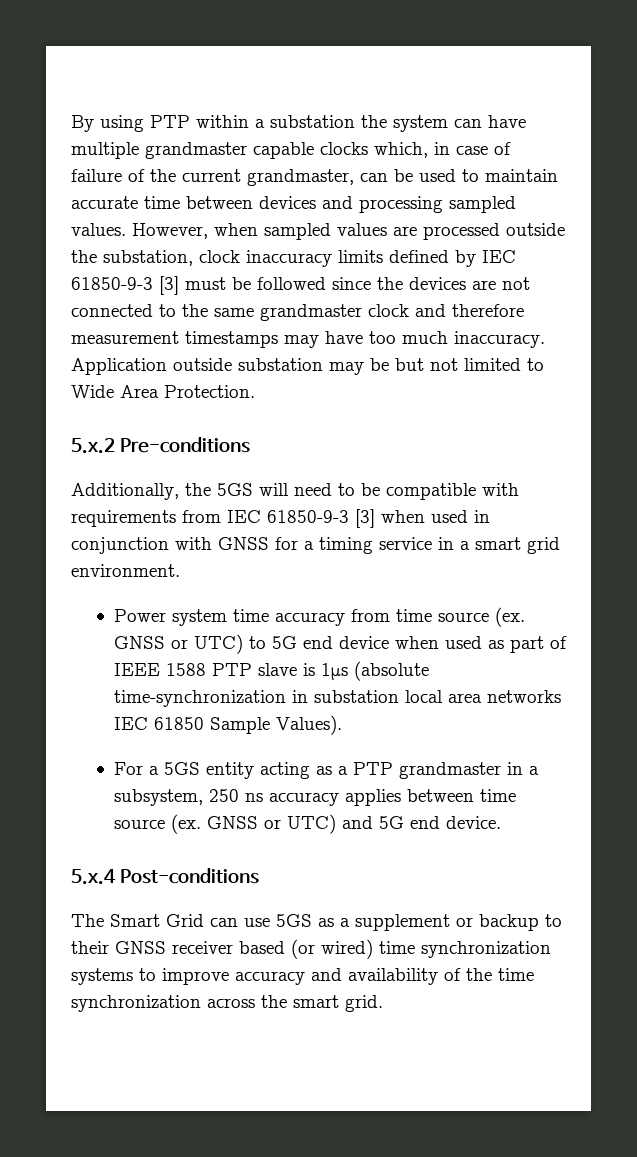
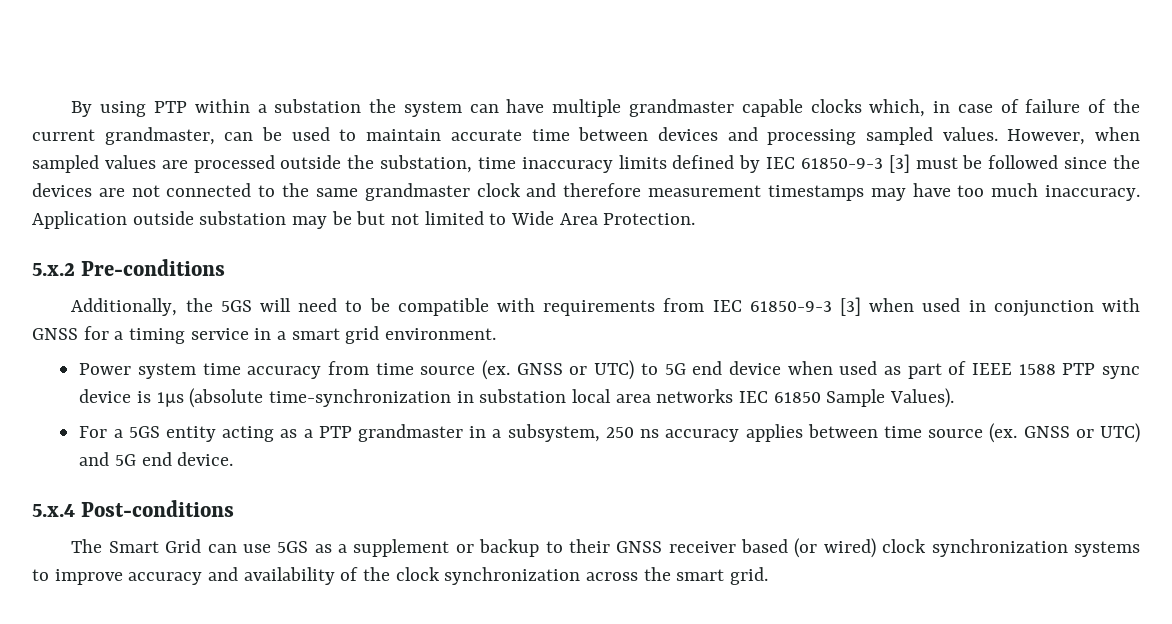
[199,250,240,263] clock -> [477,157,516,169] time
[257,663,297,676] slave -> [1101,366,1140,379] [79,389,132,403] sync device
[379,941,415,954] time -> [882,539,927,553] clock
[498,968,534,981] time -> [395,567,440,581] clock

